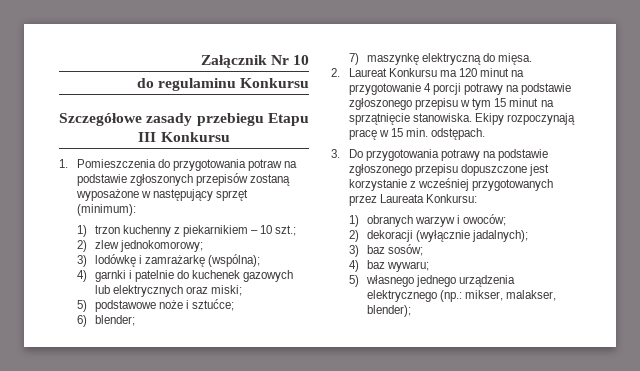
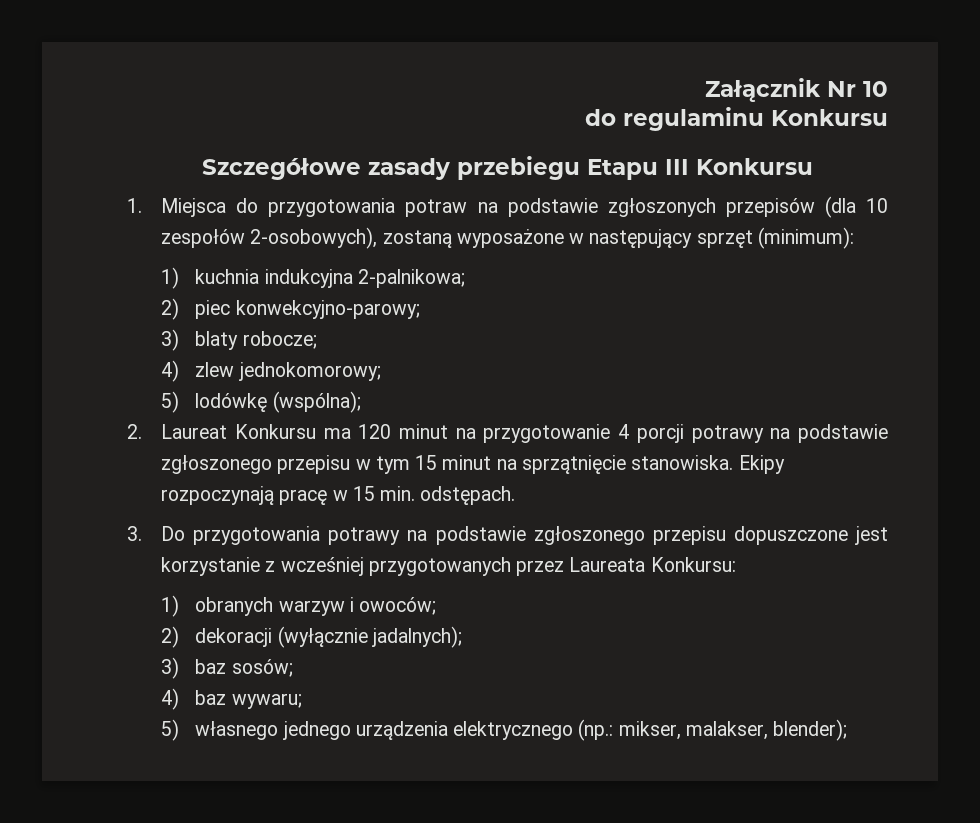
[76,159,156,168] Pomieszczenia -> [161,198,227,217] Miejsca
(249, 179) none -> [824,196,889,218] [161,227,378,249] (dla 10 zespołów 2-osobowych),
[94,225,297,237] [76,240,203,252] [76,254,261,267] [76,270,294,282] [94,285,243,297] [76,299,235,312] [76,315,135,327] [348,53,533,65] trzon kuchenny z piekarnikiem – 10 szt.; // 2) zlew jednokomorowy; // 3) lodówkę i zamrażarkę (wspólna); // 4) garnki i patelnie do kuchenek gazowych lub elektrycznych oraz miski; // 5) podstawowe noże i sztućce; // 6) blender; // 7) maszynkę elektryczną do mięsa. -> [195,269,465,288] [161,298,420,320] [161,329,317,351] [161,360,381,382] [161,391,361,413] kuchnia indukcyjna 2-palnikowa; // 2) piec konwekcyjno-parowy; // 3) blaty robocze; // 4) zlew jednokomorowy; // 5) lodówkę (wspólna);

